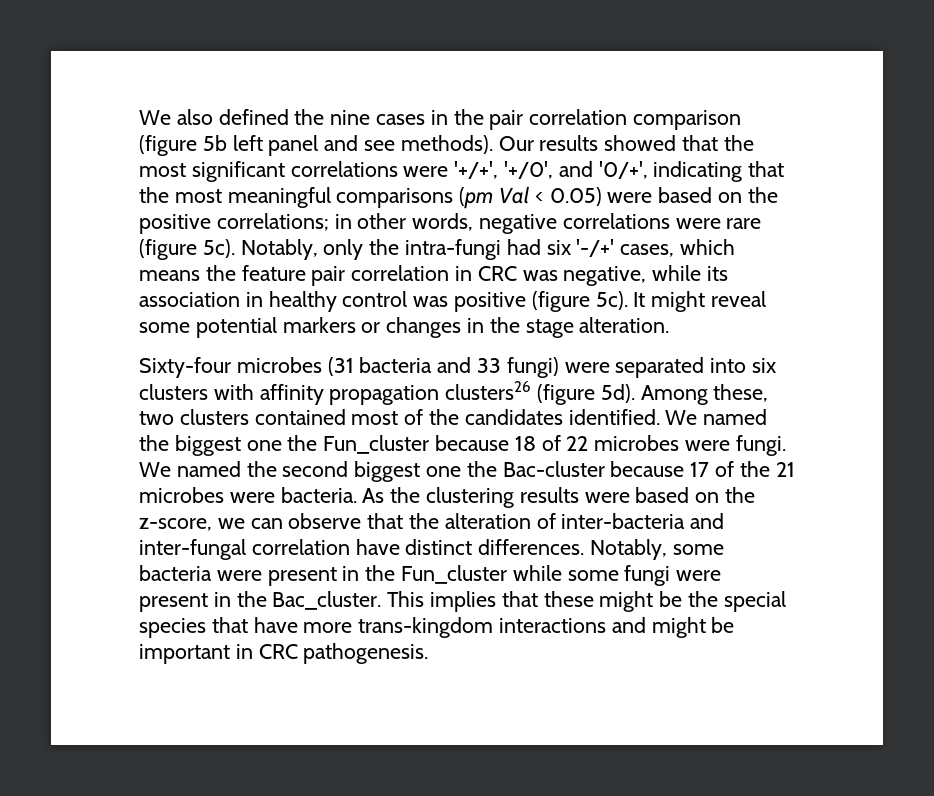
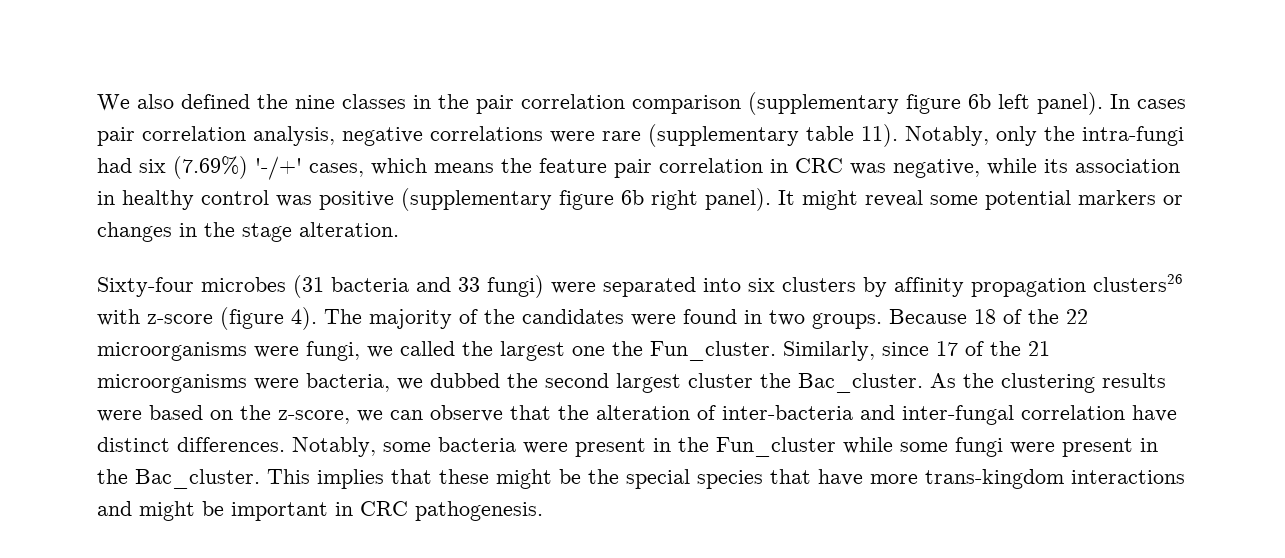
[376,114,426,125] cases -> [342,94,406,109] classes
[139,135,754,156] [139,161,785,182] [139,186,778,209] [139,213,474,234] (figure 5b left panel and see methods). Our results showed that the most significant correlations were '+/+', '+/0', and '0/+', indicating that the most meaningful comparisons (pm Val < 0.05) were based on the positive correlations; in other words, -> [748,92,1186,115] [97,126,335,146] (supplementary figure 6b left panel). In cases pair correlation analysis,
[139,239,235,260] (figure 5c). -> [648,124,898,147] (supplementary table 11).
(571, 247) none -> [173,156,248,179] (7.69%)
[531,291,628,312] (figure 5c). -> [401,188,771,211] (supplementary figure 6b right panel).
[213,384,254,400] with -> [863,277,887,297] by
[537,384,769,405] [139,409,768,425] [139,435,786,456] [139,461,795,482] [139,487,357,503] (figure 5d). Among these, two clusters contained most of the candidates identified. We named the biggest one the Fun_cluster because 18 of 22 microbes were fungi. We named the second biggest one the Bac-cluster because 17 of the 21 microbes were bacteria. -> [97,307,1088,330] [97,341,1050,361] [97,373,923,393] with z-score (figure 4). The majority of the candidates were found in two groups. Because 18 of the 22 microorganisms were fungi, we called the largest one the Fun_cluster. Similarly, since 17 of the 21 microorganisms were bacteria, we dubbed the second largest cluster the Bac_cluster.

